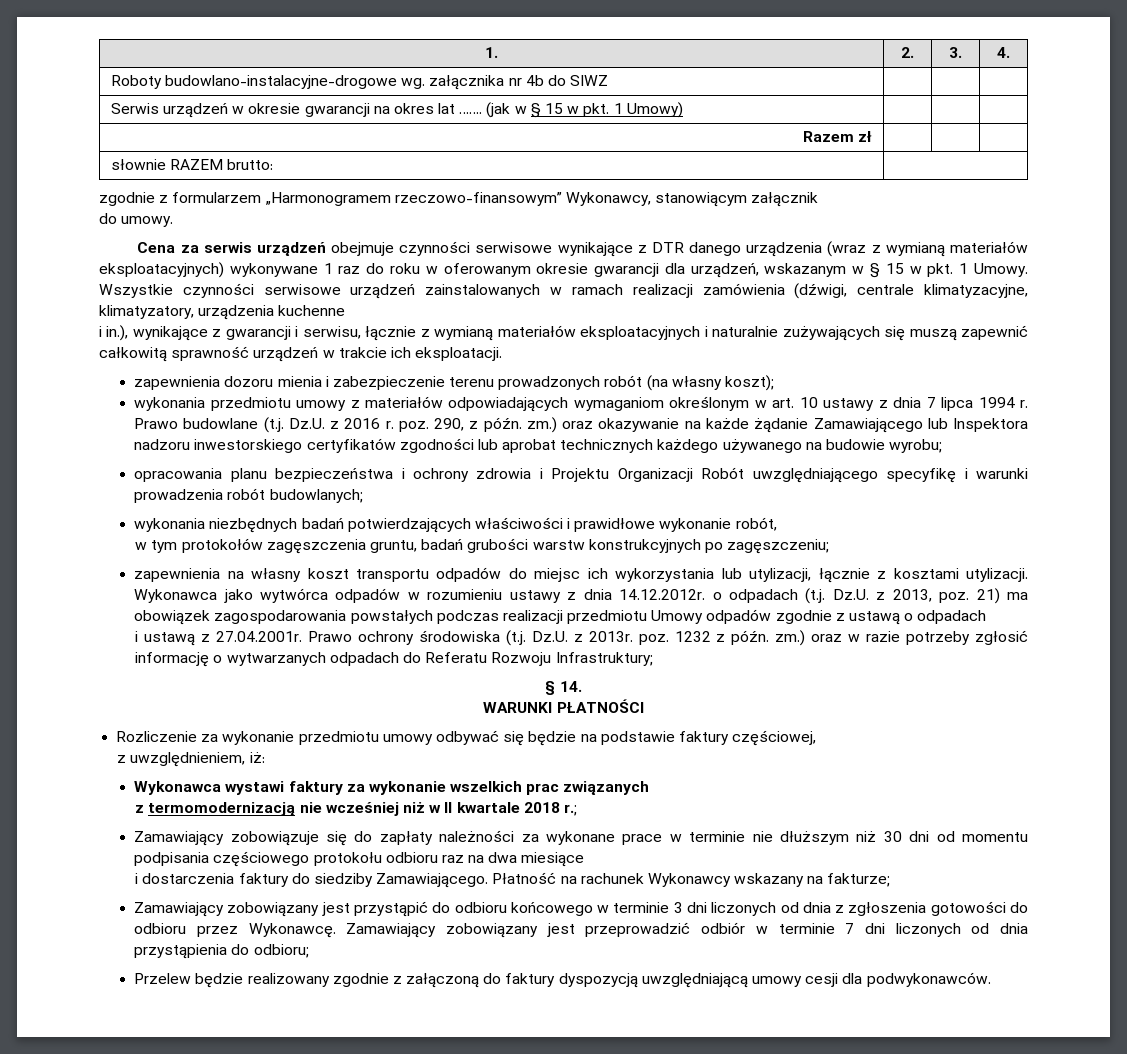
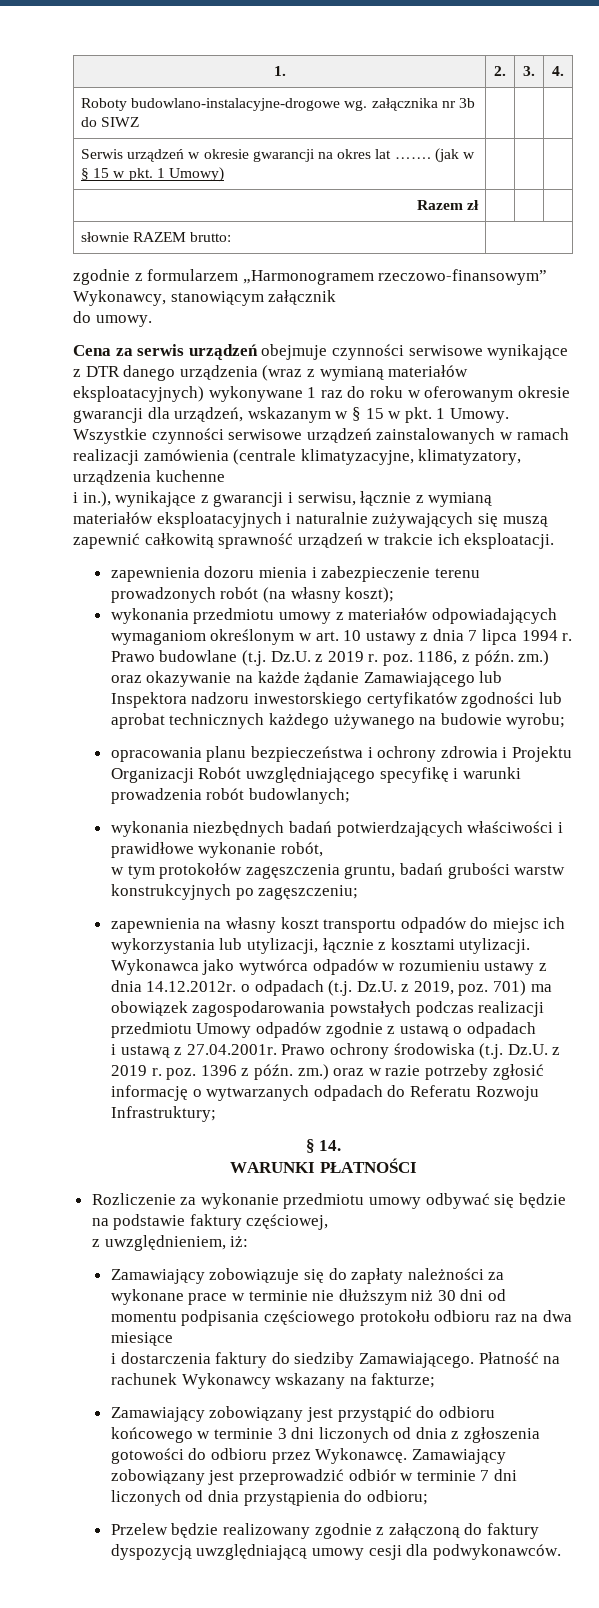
[525,75,544,86] 4b -> [459,98,476,108] 3b
[794,283,915,299] (dźwigi, centrale -> [233,449,297,465] (centrale
[344,418,465,432] 2016 r. poz. 290, -> [327,651,458,666] 2019 r. poz. 1186,
[892,588,1000,604] 2013, poz. 21) -> [413,980,527,996] 2019, poz. 701)
[588,631,711,645] 2013r. poz. 1232 -> [111,1065,237,1080] 2019 r. poz. 1396
[134,781,650,795] [135,802,577,816] // Wykonawca wystawi faktury za wykonanie wszelkich prac związanych // z termomodernizacją nie wcześniej niż w II kwartale 2018 r.; -> (249, 1241) none

